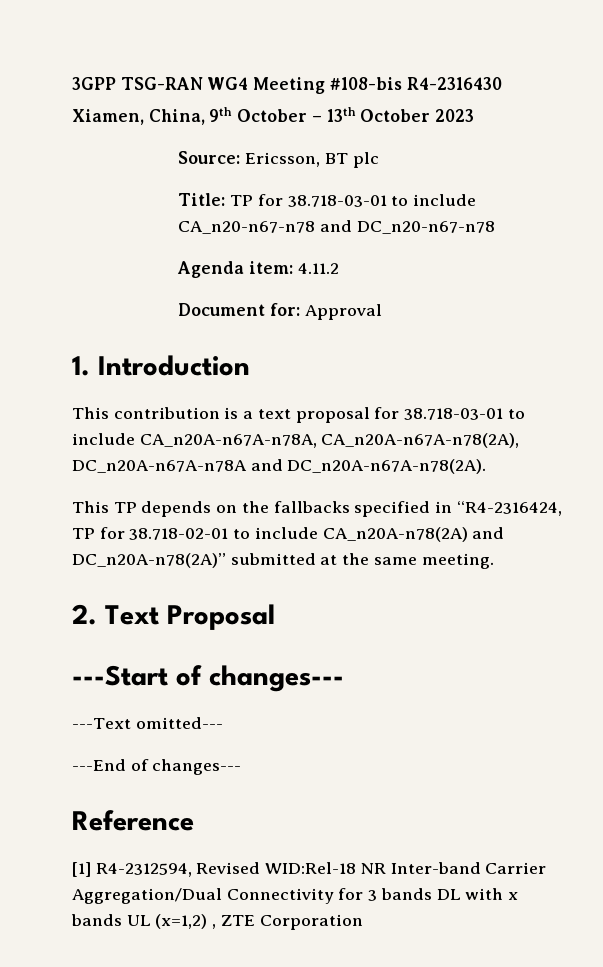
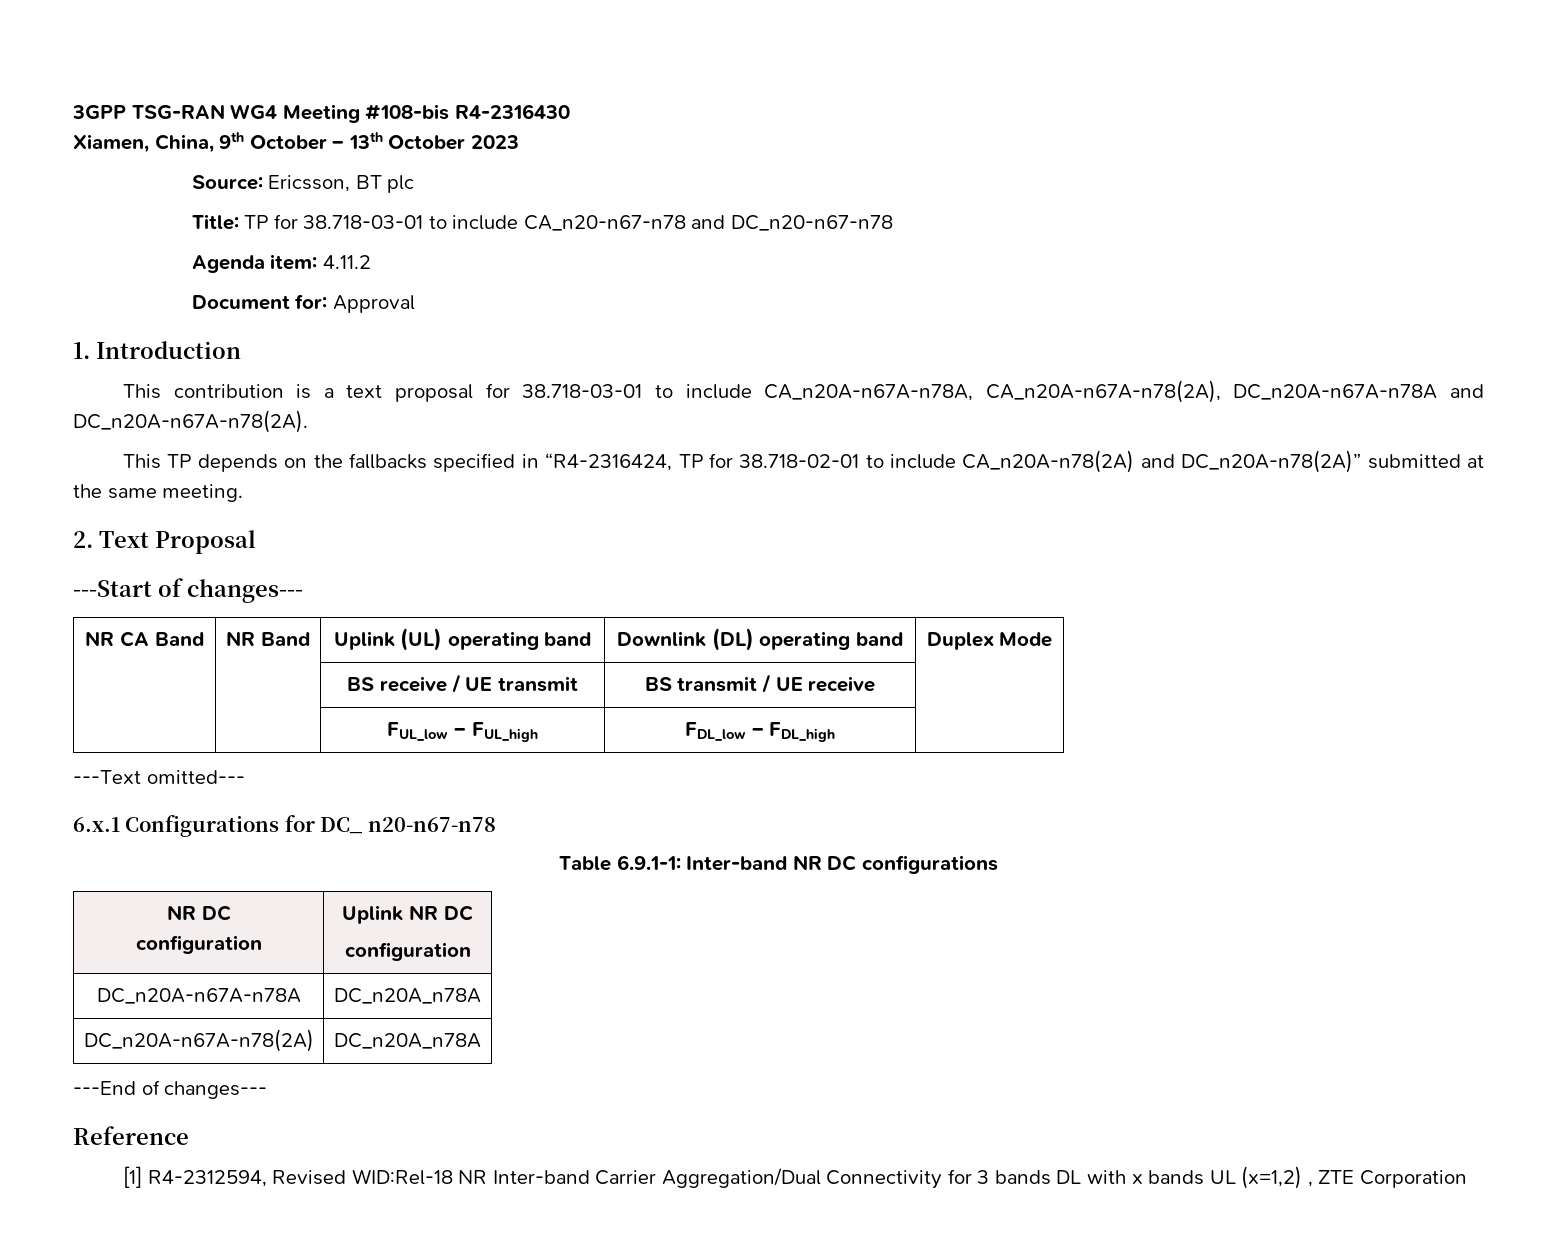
[72,717,223,729] // ---Text omitted--- -> [85,631,204,647] [226,631,310,646] [333,628,592,651] [617,628,903,651] [926,632,1053,650] [347,674,578,693] [644,674,876,693] [387,722,538,742] [684,722,836,742] [73,770,245,784] [73,815,496,837] [559,855,998,874] [166,905,231,921] [135,935,262,954] [342,905,473,924] [344,942,471,961] [96,988,301,1004] [334,988,481,1004] [83,1029,314,1052] [334,1033,481,1049] // NR CA Band | NR Band | Uplink (UL) operating band | Downlink (DL) operating band | Duplex Mode // | | BS receive / UE transmit | BS transmit / UE receive | // | | FUL_low – FUL_high | FDL_low – FDL_high | // ---Text omitted--- // 6.x.1 Configurations for DC_ n20-n67-n78 // Table 6.9.1-1: Inter-band NR DC configurations // NR DC // configuration | Uplink NR DC // configuration // DC_n20A-n67A-n78A | DC_n20A_n78A // DC_n20A-n67A-n78(2A) | DC_n20A_n78A

